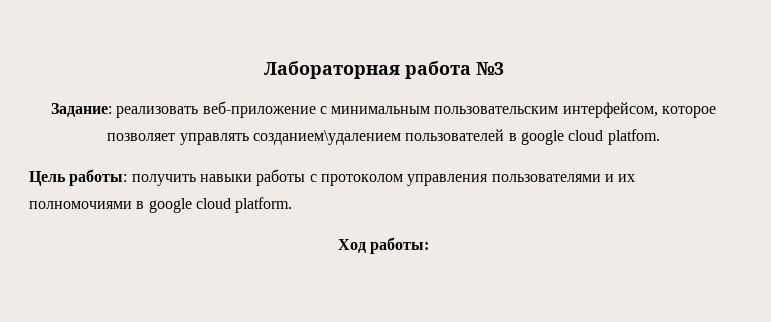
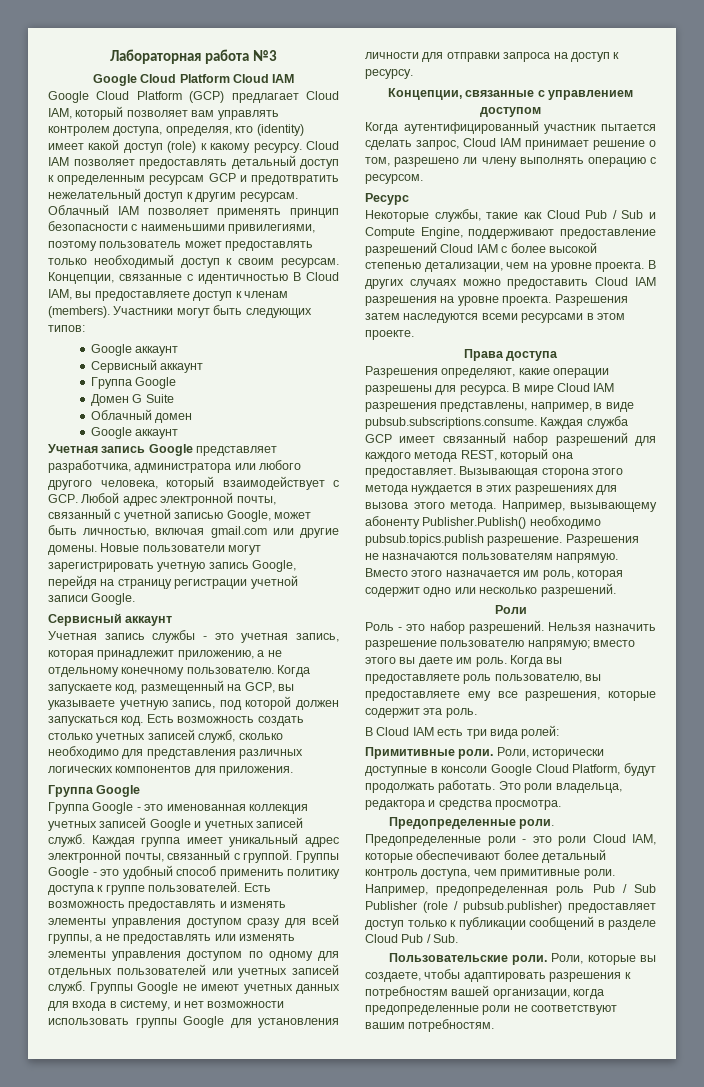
[50,101,717,118] [107,129,660,145] [29,169,636,186] [29,197,293,213] [337,237,430,254] Задание: реализовать веб-приложение с минимальным пользовательским интерфейсом, которое позволяет управлять созданием\удалением пользователей в google cloud platfom. // Цель работы: получить навыки работы с протоколом управления пользователями и их полномочиями в google cloud platform. // Ход работы: -> [92,74,295,86] [48,91,339,103] [48,106,279,120] [48,124,304,136] [48,139,339,153] [48,155,339,169] [48,173,339,185] [48,188,298,202] [48,204,339,218] [48,221,316,234] [48,241,314,251] [48,254,339,268] [48,272,339,284] [48,289,288,301] [48,305,312,318] [48,325,85,332] [91,344,179,356] [91,359,204,373] [91,377,177,389] [91,394,174,406] [91,409,193,423] [91,427,179,439] [48,444,278,456] [48,460,302,473] [48,476,339,490] [48,492,276,506] [48,508,311,522] [48,525,339,538] [48,543,262,555] [48,560,297,572] [48,575,298,589] [48,593,136,605] [48,613,173,626] [48,630,339,643] [48,650,282,660] [48,665,311,677] [48,680,294,694] [48,696,339,710] [48,714,304,726] [48,729,283,743] [48,746,304,759] [48,766,294,776] [48,785,141,797] [48,802,308,814] [48,817,303,831] [48,833,339,847] [48,849,339,863] [48,865,340,879] [48,881,271,895] [48,901,287,911] [48,914,340,928] [48,934,295,944] [48,951,339,961] [48,964,339,978] [48,981,340,994] [48,1001,285,1011] [48,1016,339,1028] [365,52,620,62] [365,69,413,79] [387,88,634,100] [480,107,541,117] [365,120,656,134] [365,138,656,150] [365,157,656,167] [365,174,423,184] [365,193,409,205] [365,209,656,222] [365,227,656,239] [365,242,597,256] [365,260,656,272] [365,277,656,289] [365,294,628,306] [365,313,625,323] [365,330,414,340] [463,349,559,361] [365,366,610,378] [365,383,615,395] [365,402,634,412] [365,416,628,429] [365,432,656,446] [365,448,573,462] [365,466,624,478] [365,485,617,495] [365,500,657,512] [365,516,601,529] [365,534,639,546] [365,553,619,563] [365,568,623,580] [365,583,616,597] [494,605,527,614] [365,620,656,634] [365,640,636,650] [365,655,563,667] [365,674,602,684] [365,691,656,701] [365,708,477,718] [365,725,560,739] [365,747,605,759] [365,763,656,776] [365,780,622,793] [365,800,562,810] [388,817,555,829] [365,834,656,846] [365,849,607,863] [365,869,615,879] [365,884,656,896] [365,901,656,913] [365,916,656,930] [365,934,459,943] [388,953,656,965] [365,969,631,982] [365,985,605,999] [365,1005,618,1015] [365,1019,495,1032] Google Cloud Platform Cloud IAM // Google Cloud Platform (GCP) предлагает Cloud IAM, который позволяет вам управлять контролем доступа, определяя, кто (identity) имеет какой доступ (role) к какому ресурсу. Cloud IAM позволяет предоставлять детальный доступ к определенным ресурсам GCP и предотвратить нежелательный доступ к другим ресурсам. Облачный IAM позволяет применять принцип безопасности с наименьшими привилегиями, поэтому пользователь может предоставлять только необходимый доступ к своим ресурсам. Концепции, связанные с идентичностью В Cloud IAM, вы предоставляете доступ к членам (members). Участники могут быть следующих типов: // Google аккаунт // Сервисный аккаунт // Группа Google // Домен G Suite // Облачный домен // Google аккаунт // Учетная запись Google представляет разработчика, администратора или любого другого человека, который взаимодействует с GCP. Любой адрес электронной почты, связанный с учетной записью Google, может быть личностью, включая gmail.com или другие домены. Новые пользователи могут зарегистрировать учетную запись Google, перейдя на страницу регистрации учетной записи Google. // Сервисный аккаунт // Учетная запись службы - это учетная запись, которая принадлежит приложению, а не отдельному конечному пользователю. Когда запускаете код, размещенный на GCP, вы указываете учетную запись, под которой должен запускаться код. Есть возможность создать столько учетных записей служб, сколько необходимо для представления различных логических компонентов для приложения. // Группа Google // Группа Google - это именованная коллекция учетных записей Google и учетных записей служб. Каждая группа имеет уникальный адрес электронной почты, связанный с группой. Группы Google - это удобный способ применить политику доступа к группе пользователей. Есть возможность предоставлять и изменять элементы управления доступом сразу для всей группы, а не предоставлять или изменять элементы управления доступом по одному для отдельных пользователей или учетных записей служб. Группы Google не имеют учетных данных для входа в систему, и нет возможности использовать группы Google для установления личности для отправки запроса на доступ к ресурсу. // Концепции, связанные с управлением доступом // Когда аутентифицированный участник пытается сделать запрос, Cloud IAM принимает решение о том, разрешено ли члену выполнять операцию с ресурсом. // Ресурс // Некоторые службы, такие как Cloud Pub / Sub и Compute Engine, поддерживают предоставление разрешений Cloud IAM с более высокой степенью детализации, чем на уровне проекта. В других случаях можно предоставить Cloud IAM разрешения на уровне проекта. Разрешения затем наследуются всеми ресурсами в этом проекте. // Права доступа // Разрешения определяют, какие операции разрешены для ресурса. В мире Cloud IAM разрешения представлены, например, в виде pubsub.subscriptions.consume. Каждая служба GCP имеет связанный набор разрешений для каждого метода REST, который она предоставляет. Вызывающая сторона этого метода нуждается в этих разрешениях для вызова этого метода. Например, вызывающему абоненту Publisher.Publish() необходимо pubsub.topics.publish разрешение. Разрешения не назначаются пользователям напрямую. Вместо этого назначается им роль, которая содержит одно или несколько разрешений. // Роли // Роль - это набор разрешений. Нельзя назначить разрешение пользователю напрямую; вместо этого вы даете им роль. Когда вы предоставляете роль пользователю, вы предоставляете ему все разрешения, которые содержит эта роль. // В Cloud IAM есть три вида ролей: // Примитивные роли. Роли, исторически доступные в консоли Google Cloud Platform, будут продолжать работать. Это роли владельца, редактора и средства просмотра. // Предопределенные роли. Предопределенные роли - это роли Cloud IAM, которые обеспечивают более детальный контроль доступа, чем примитивные роли. Например, предопределенная роль Pub / Sub Publisher (role / pubsub.publisher) предоставляет доступ только к публикации сообщений в разделе Cloud Pub / Sub. // Пользовательские роли. Роли, которые вы создаете, чтобы адаптировать разрешения к потребностям вашей организации, когда предопределенные роли не соответствуют вашим потребностям.

